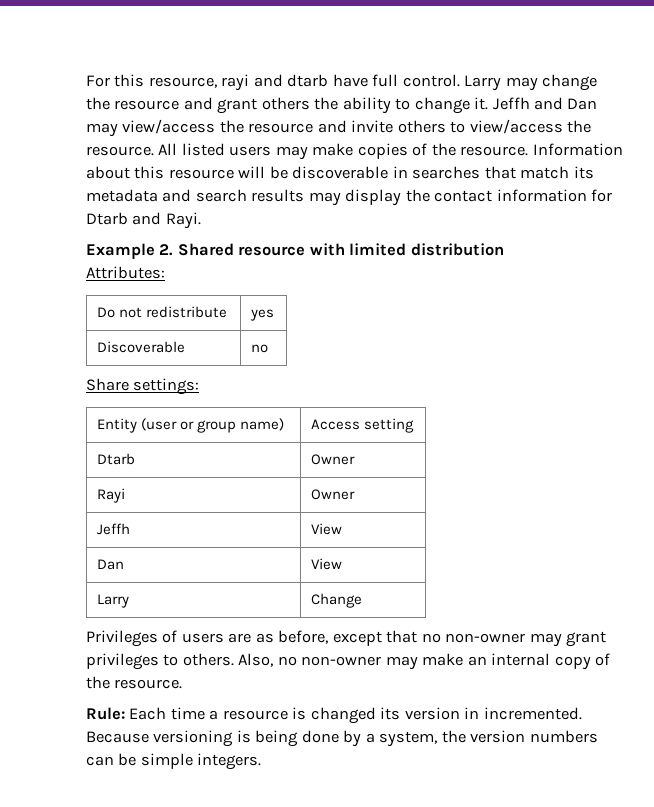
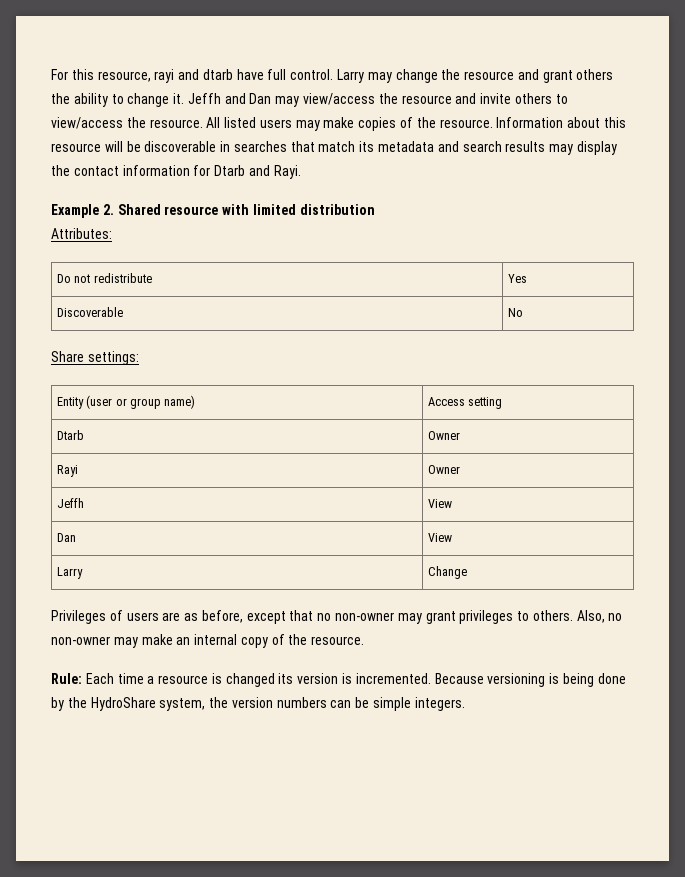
[249,309,274,321] yes -> [507,274,527,283] Yes
[250,344,268,353] no -> [507,308,523,317] No
[464,707,480,719] in -> [342,673,353,684] is
[365,733,375,743] a -> [67,697,156,711] the HydroShare

